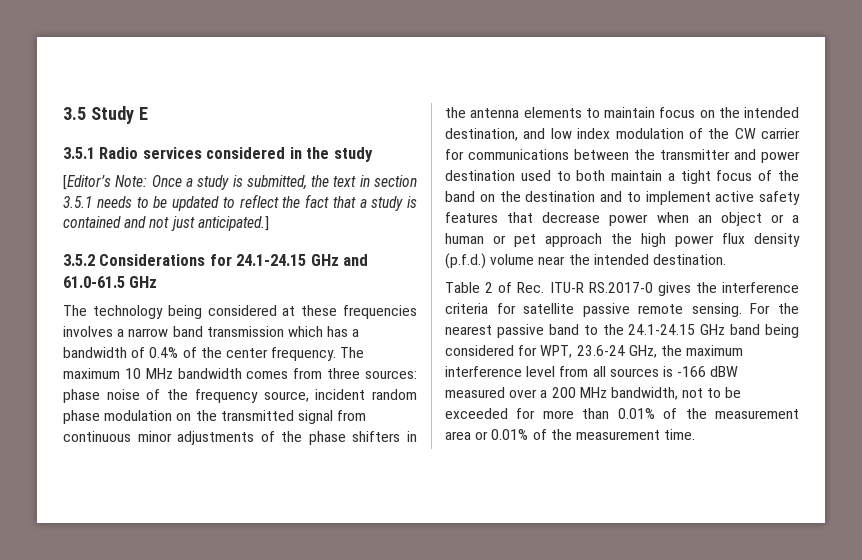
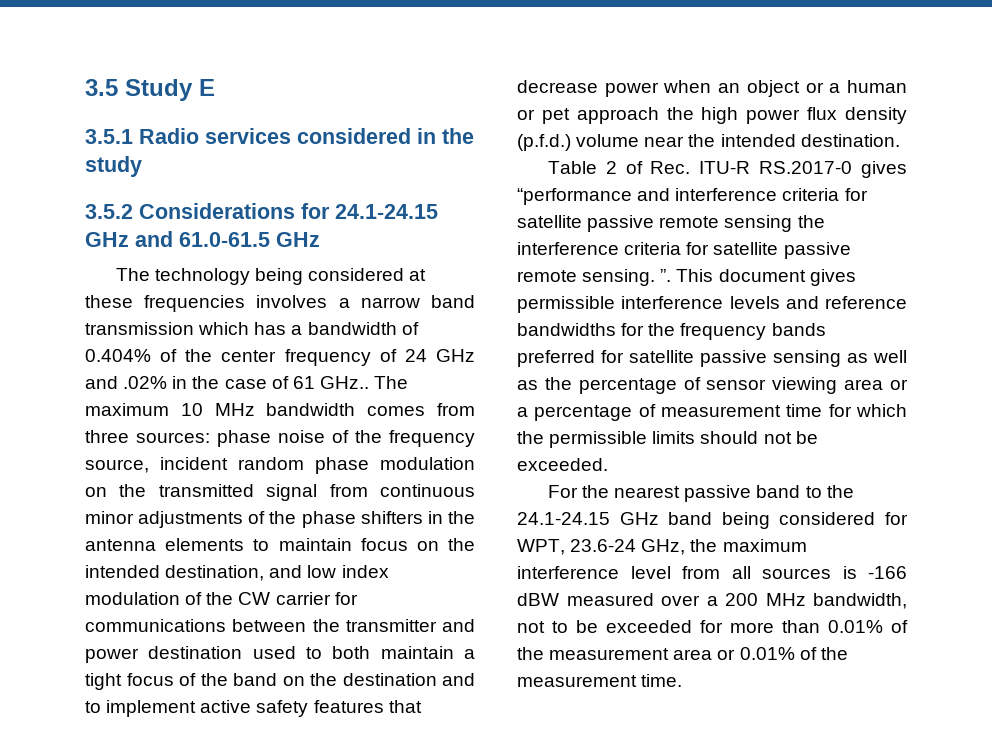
[63,175,418,190] [63,194,417,211] [63,216,269,231] // [Editor’s Note: Once a study is submitted, the text in section 3.5.1 needs to be updated to reflect the fact that a study is contained and not just anticipated.] -> (142, 166) none
[149,347,179,358] 0.4% -> [85,349,151,362] 0.404%
[271,347,337,361] frequency. -> [284,349,475,366] [85,376,369,389] frequency of 24 GHz and .02% in the case of 61 GHz..
(691, 289) none -> [517,188,868,205] [517,215,793,232] “performance and interference criteria for satellite passive remote sensing
(742, 310) none -> [660,269,856,286] [517,296,907,313] [517,323,826,340] [517,350,907,367] [517,377,909,394] [517,404,907,421] [517,431,818,448] [517,458,608,471] ”. This document gives permissible interference levels and reference bandwidths for the frequency bands preferred for satellite passive sensing as well as the percentage of sensor viewing area or a percentage of measurement time for which the permissible limits should not be exceeded. //

